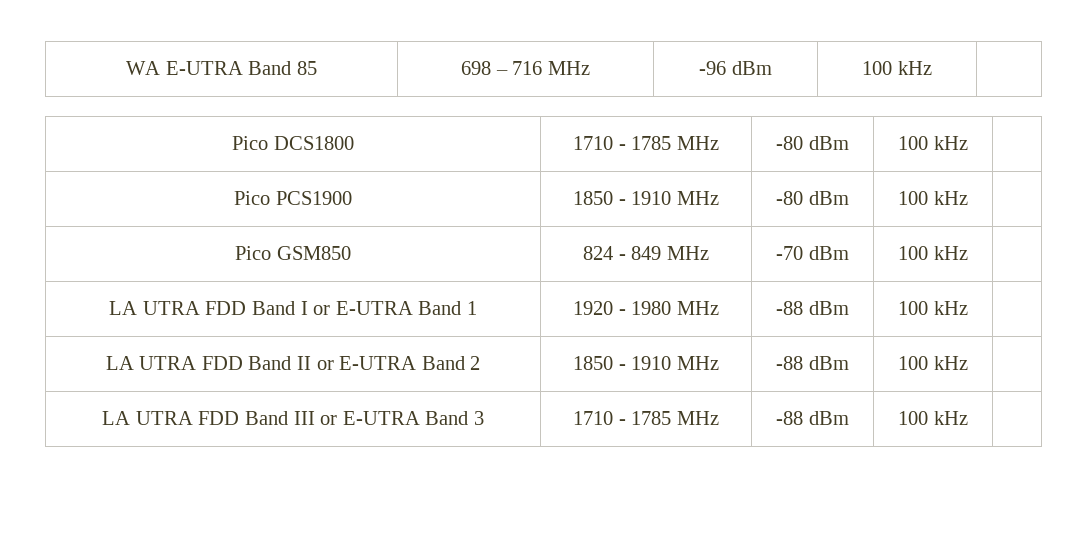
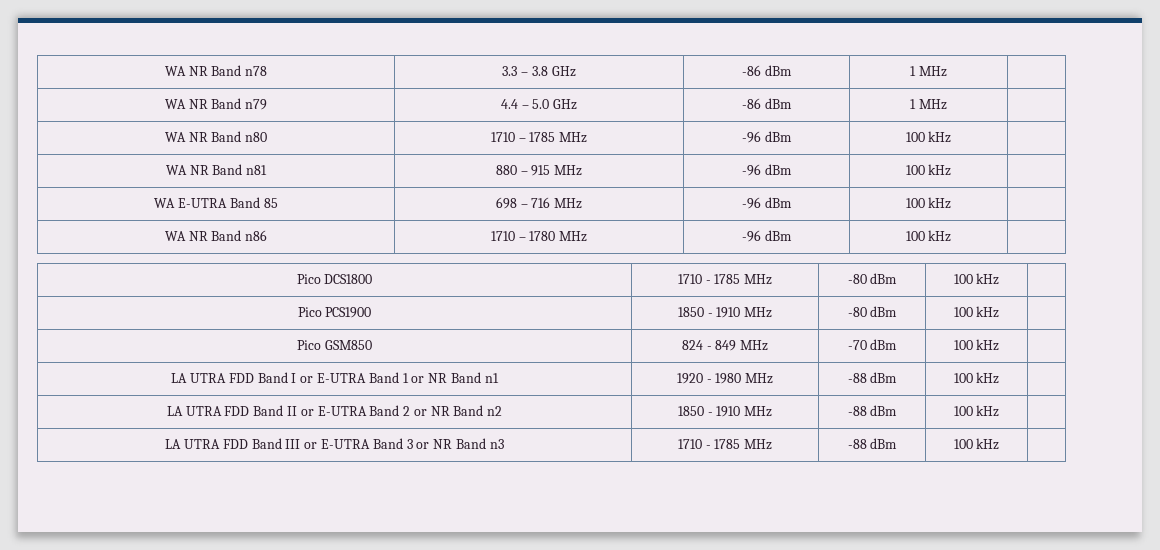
[126,61,161,75] WA -> [164,65,268,76] [502,66,576,77] [742,65,792,76] [910,66,947,77] [164,98,268,110] [500,99,578,110] [742,98,792,109] [910,99,947,110] [164,131,268,142] [490,132,588,143] [742,131,792,143] [905,131,952,143] [165,164,268,175] [495,165,583,176] [742,164,792,176] [905,164,952,176] [154,198,176,208] WA NR Band n78 | 3.3 – 3.8 GHz | -86 dBm | 1 MHz | // WA NR Band n79 | 4.4 – 5.0 GHz | -86 dBm | 1 MHz | // WA NR Band n80 | 1710 – 1785 MHz | -96 dBm | 100 kHz | // WA NR Band n81 | 880 – 915 MHz | -96 dBm | 100 kHz | // WA
(932, 68) none -> [164,230,268,241] [490,231,588,242] [742,230,792,242] [905,230,952,242] // WA NR Band n86 | 1710 – 1780 MHz | -96 dBm | 100 kHz |
(477, 308) none -> [411,372,499,383] or NR Band n1
(481, 363) none -> [413,405,503,416] or NR Band n2
(484, 418) none -> [416,438,504,449] or NR Band n3

